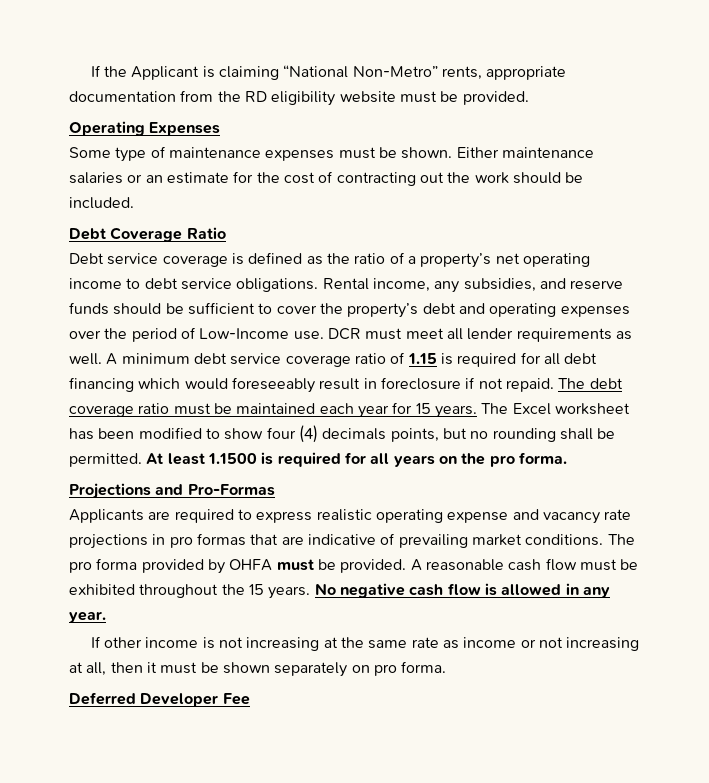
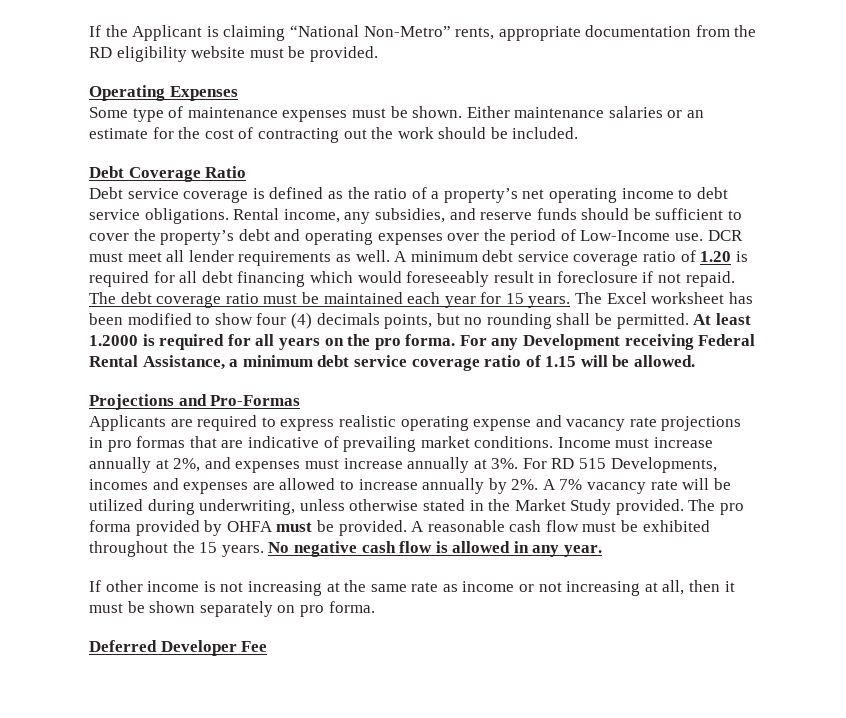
[407,353,437,364] 1.15 -> [700,251,732,262] 1.20
[207,453,257,464] 1.1500 -> [89,335,138,346] 1.2000
(567, 458) none -> [459,334,756,350] [89,355,696,371] For any Development receiving Federal Rental Assistance, a minimum debt service coverage ratio of 1.15 will be allowed.
(604, 540) none -> [557,437,714,448] [89,457,717,473] [89,478,731,494] [89,499,684,515] Income must increase annually at 2%, and expenses must increase annually at 3%. For RD 515 Developments, incomes and expenses are allowed to increase annually by 2%. A 7% vacancy rate will be utilized during underwriting, unless otherwise stated in the Market Study provided.

